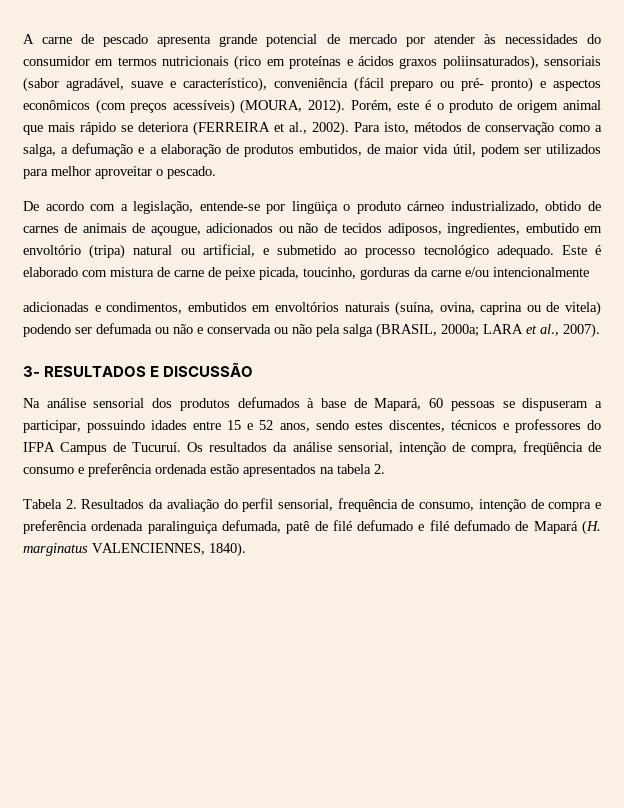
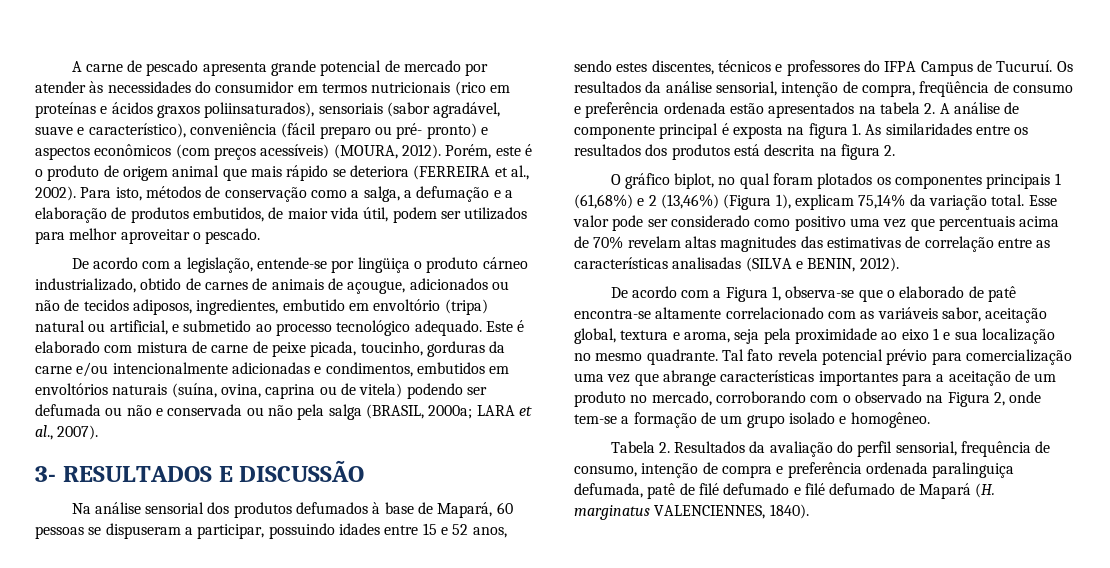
(589, 272) // -> (228, 368) none
(385, 469) none -> [939,102,1020,114] [574,123,1029,139] [574,144,896,160] [610,173,1061,189] [574,194,1057,210] [573,215,1060,231] [574,236,1051,252] [574,257,899,272] [610,286,1017,302] [574,307,1048,323] [574,328,1055,344] [574,349,1072,365] [574,370,1057,386] [574,391,1042,407] [574,412,930,428] A análise de componente principal é exposta na figura 1. As similaridades entre os resultados dos produtos está descrita na figura 2. // O gráfico biplot, no qual foram plotados os componentes principais 1 (61,68%) e 2 (13,46%) (Figura 1), explicam 75,14% da variação total. Esse valor pode ser considerado como positivo uma vez que percentuais acima de 70% revelam altas magnitudes das estimativas de correlação entre as características analisadas (SILVA e BENIN, 2012). // De acordo com a Figura 1, observa-se que o elaborado de patê encontra-se altamente correlacionado com as variáveis sabor, aceitação global, textura e aroma, seja pela proximidade ao eixo 1 e sua localização no mesmo quadrante. Tal fato revela potencial prévio para comercialização uma vez que abrange características importantes para a aceitação de um produto no mercado, corroborando com o observado na Figura 2, onde tem-se a formação de um grupo isolado e homogêneo.

